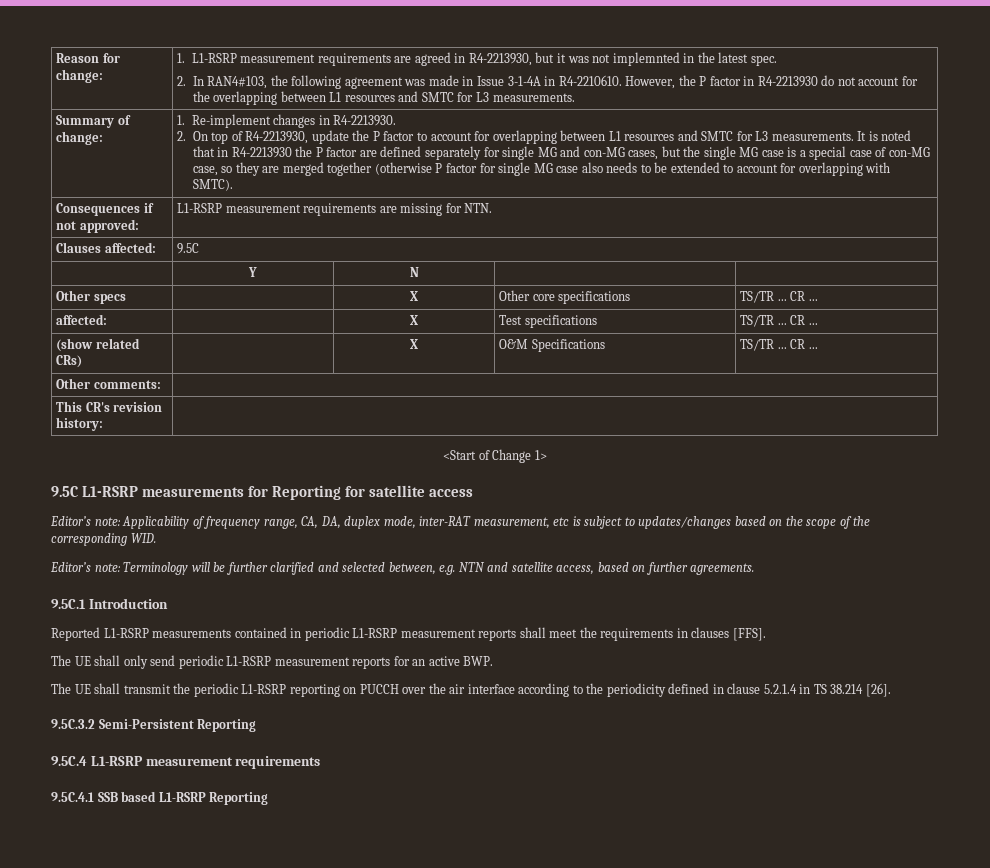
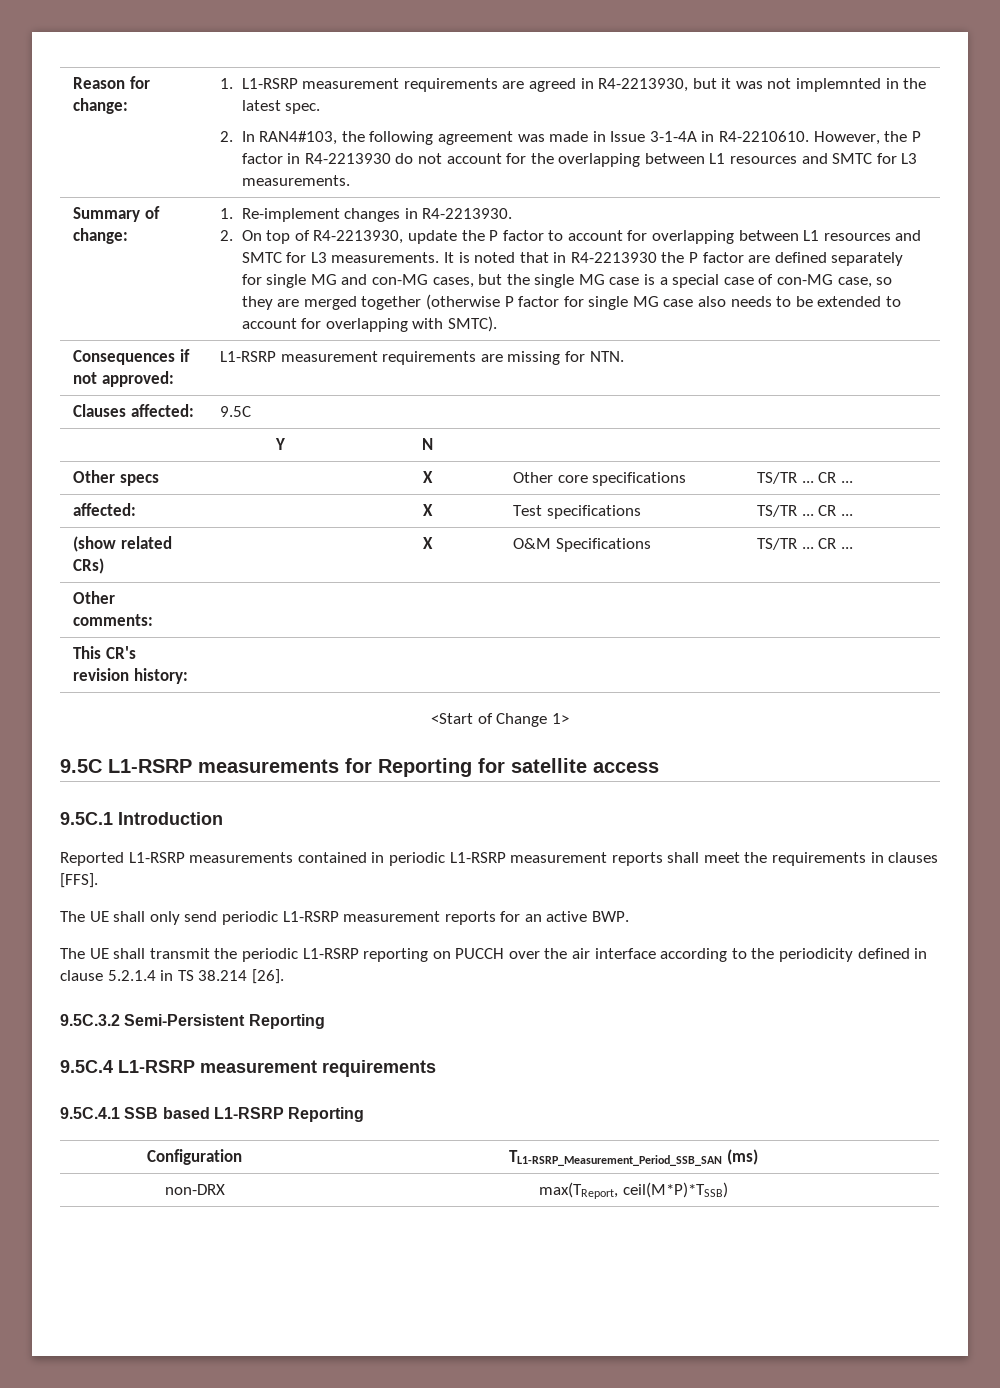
[50,516,871,529] [51,533,156,546] [50,562,755,575] // Editor’s note: Applicability of frequency range, CA, DA, duplex mode, inter-RAT measurement, etc is subject to updates/changes based on the scope of the corresponding WID. // Editor’s note: Terminology will be further clarified and selected between, e.g. NTN and satellite access, based on further agreements. -> (659, 767) none
(269, 798) none -> [147,1149,242,1165] [509,1149,758,1166] [164,1184,225,1195] [539,1182,728,1199] // Configuration | TL1-RSRP_Measurement_Period_SSB_SAN (ms) // non-DRX | max(TReport, ceil(M*P)*TSSB)

